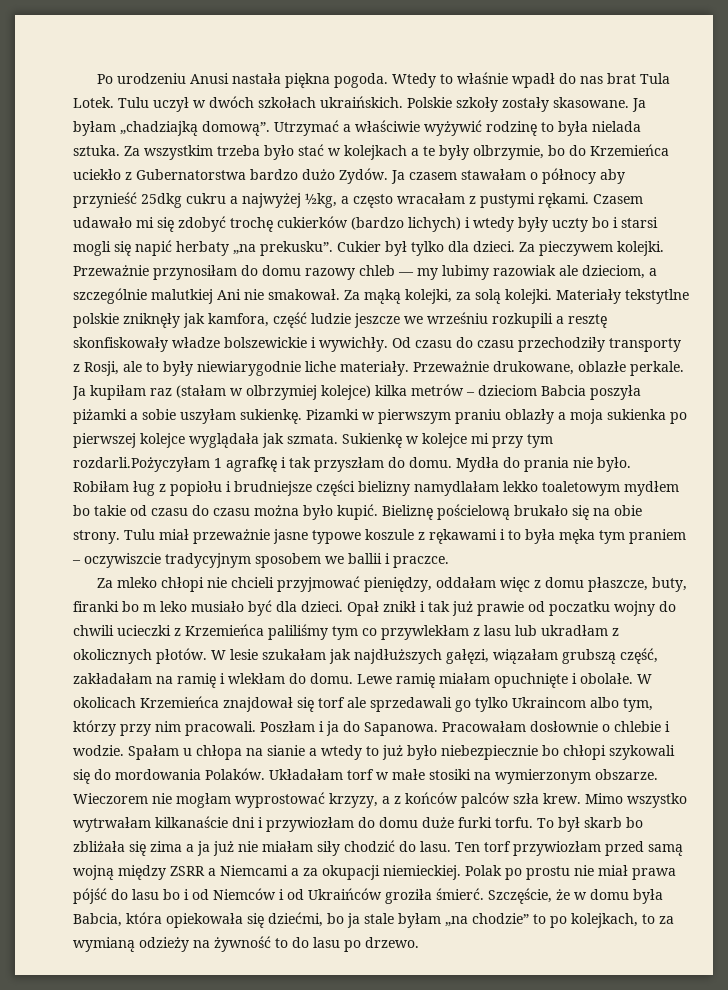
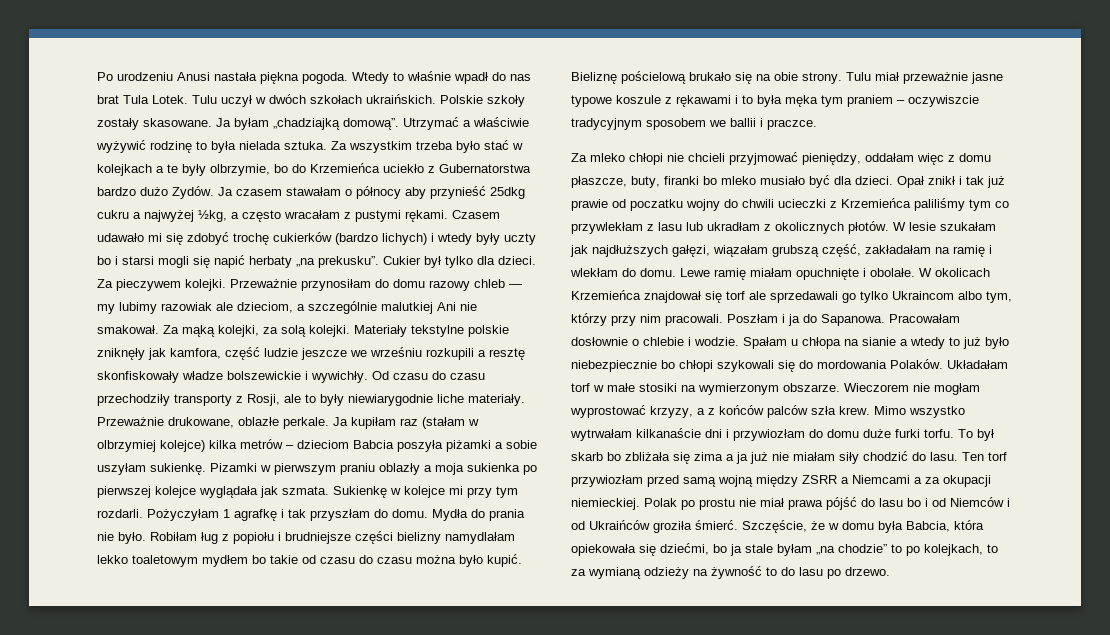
[625,289,689,304] tekstytlne -> [411,325,464,337] tekstylne
[73,457,210,472] rozdarli.Pożyczyłam -> [97,509,219,521] rozdarli. Pożyczyłam
[143,601,187,612] m leko -> [721,176,756,185] mleko

